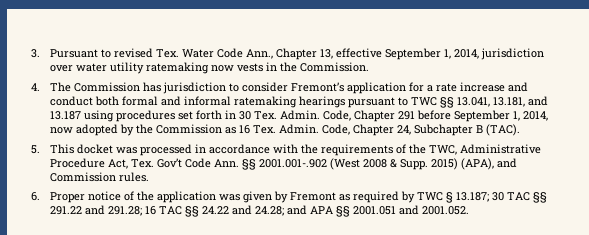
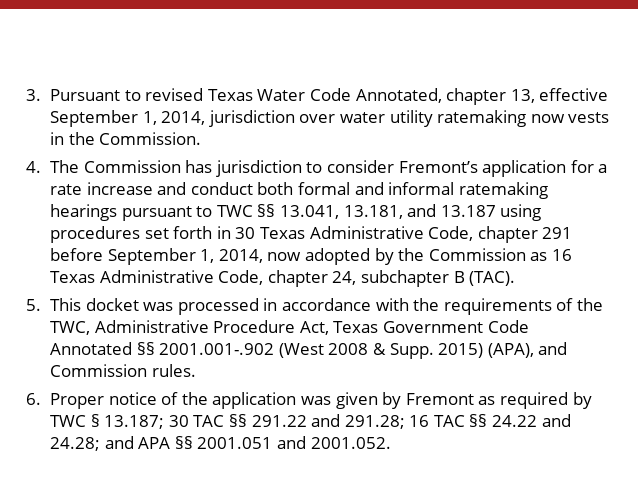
[155,49,179,58] Tex. -> [207,89,253,101] Texas
[245,48,317,60] Ann., Chapter -> [355,88,507,105] Annotated, chapter
[253,110,395,122] Tex. Admin. Code, Chapter -> [259,226,538,243] Texas Administrative Code, chapter
[252,124,473,136] Tex. Admin. Code, Chapter 24, Subchapter -> [50,270,449,287] Texas Administrative Code, chapter 24, subchapter
[130,158,239,168] Tex. Gov’t Code Ann. -> [333,320,529,333] [50,342,133,355] Texas Government Code Annotated

